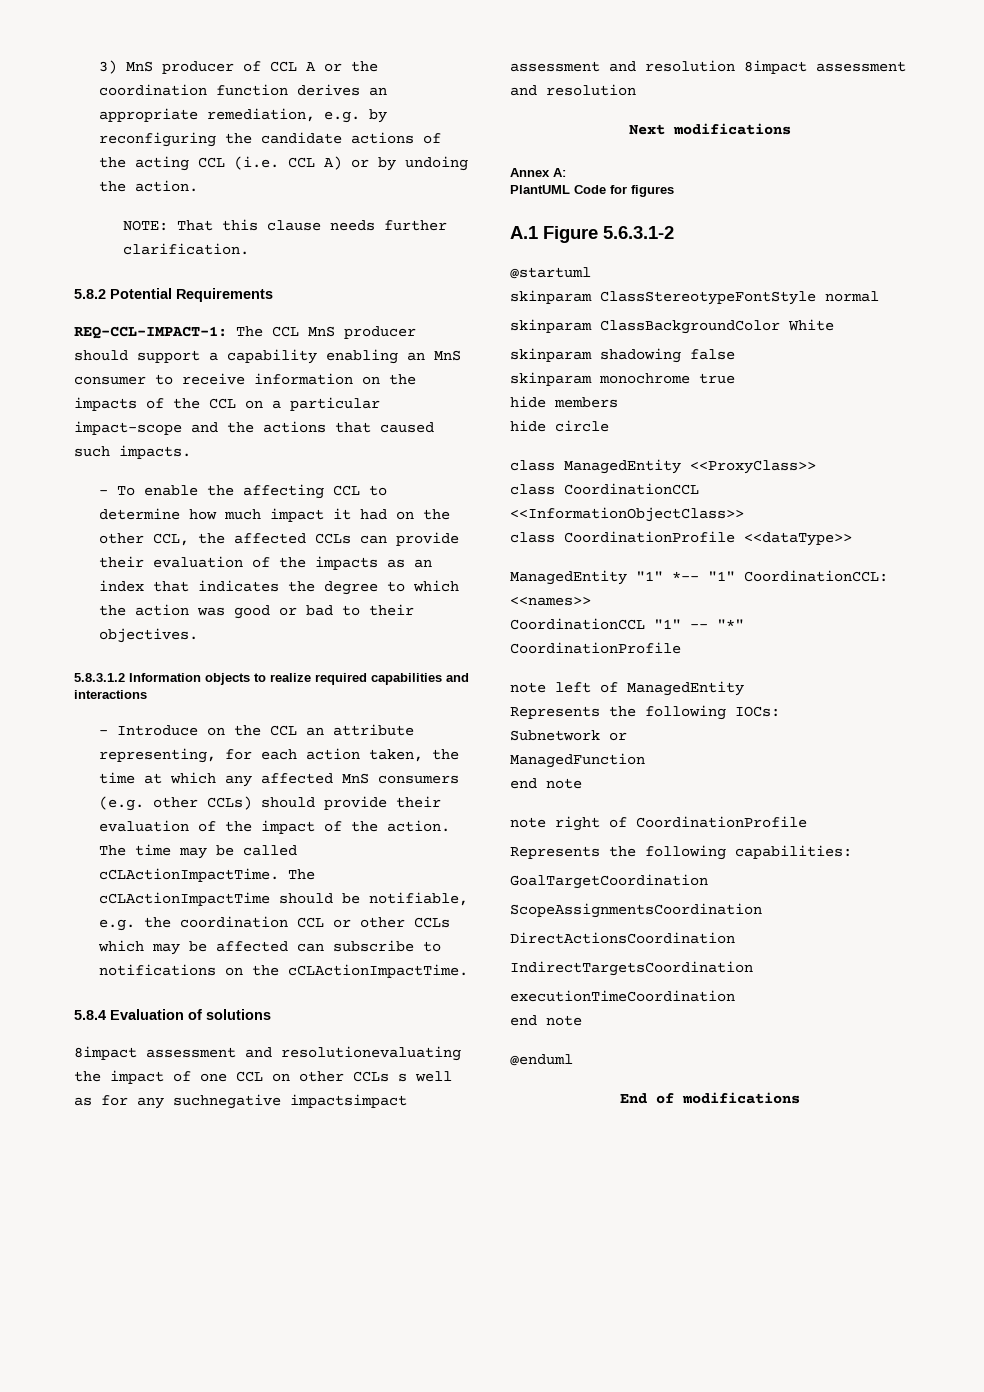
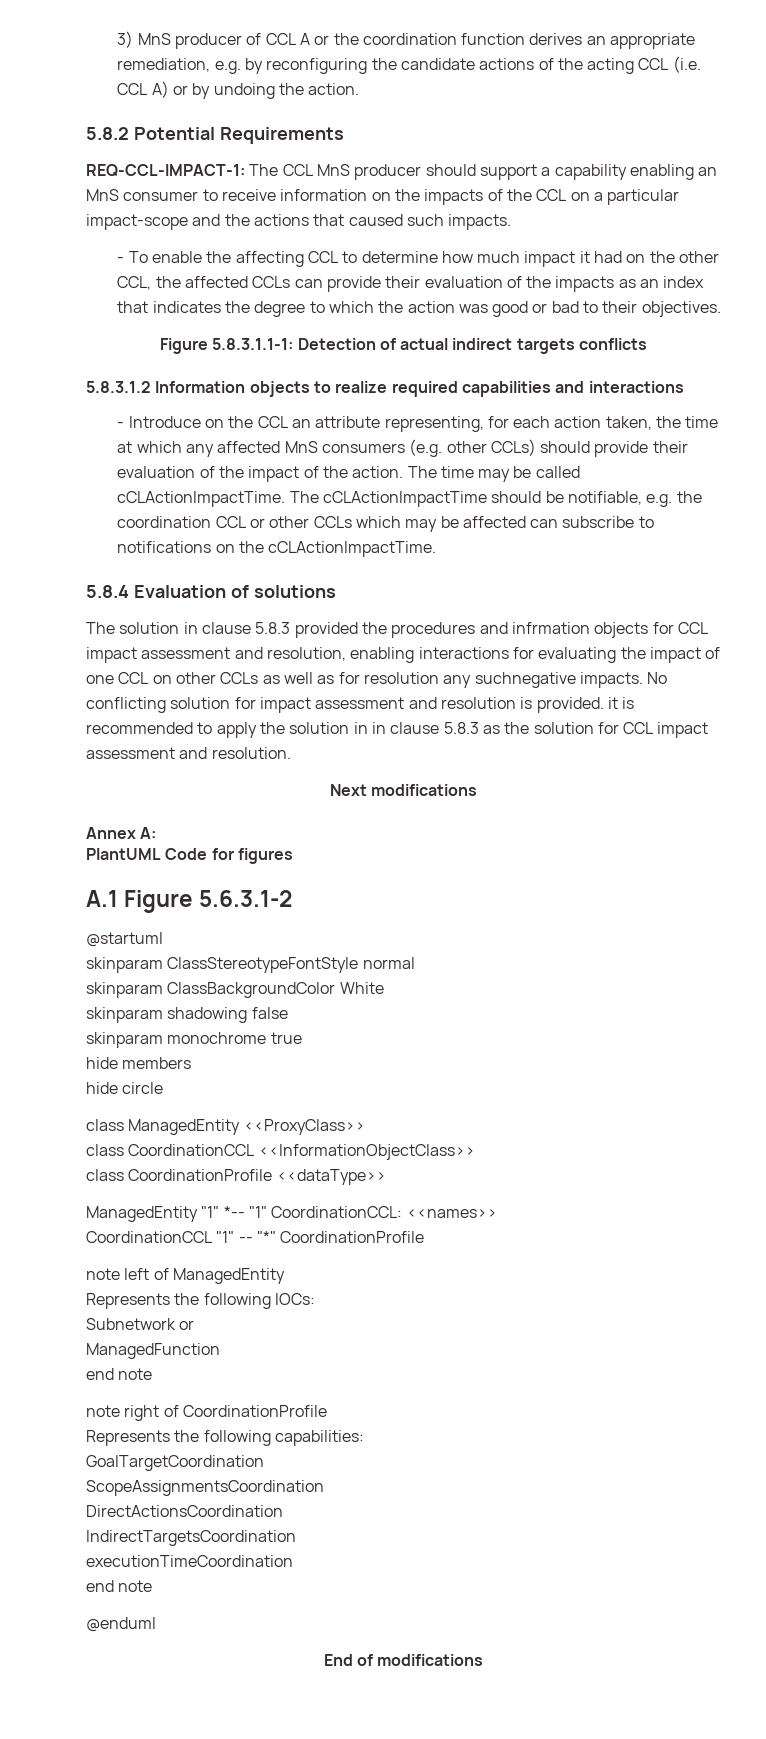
[123,219,448,231] [123,243,250,255] // NOTE: That this clause needs further clarification. -> (360, 89) none
(198, 635) none -> [159,338,648,354] // Figure 5.8.3.1.1-1: Detection of actual indirect targets conflicts
[74,1046,461,1061] 8impact assessment and resolutionevaluating -> [86,622,708,638] [86,647,617,663] The solution in clause 5.8.3 provided the procedures and infrmation objects for CCL impact assessment and resolution, enabling interactions for evaluating
[398,1073,407,1082] s -> [262,675,280,684] as
(128, 1100) none -> [363,672,439,684] resolution
[290,1094,407,1108] [510,60,906,74] [510,84,636,96] impactsimpact assessment and resolution 8impact assessment and resolution -> [579,672,668,688] [86,697,635,713] [86,722,709,738] [86,747,291,759] impacts. No conflicting solution for impact assessment and resolution is provided. it is recommended to apply the solution in in clause 5.8.3 as the solution for CCL impact assessment and resolution.

